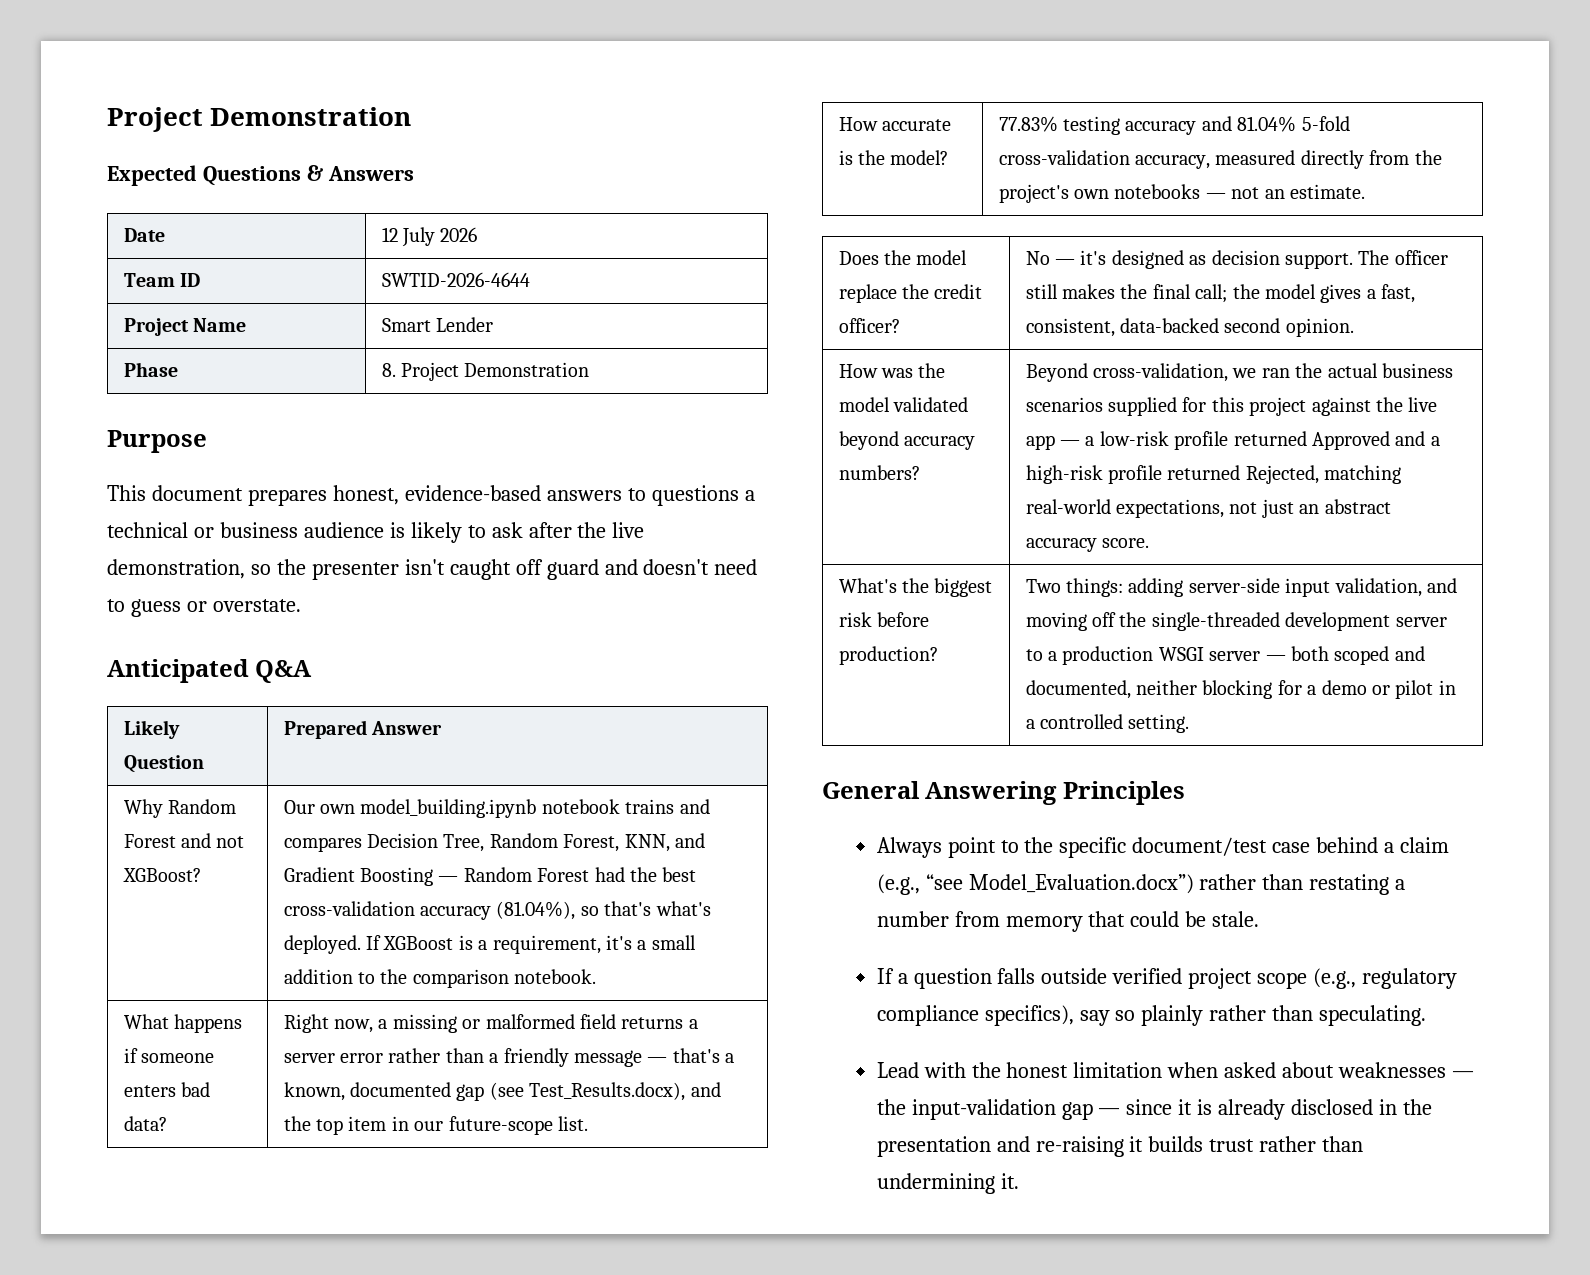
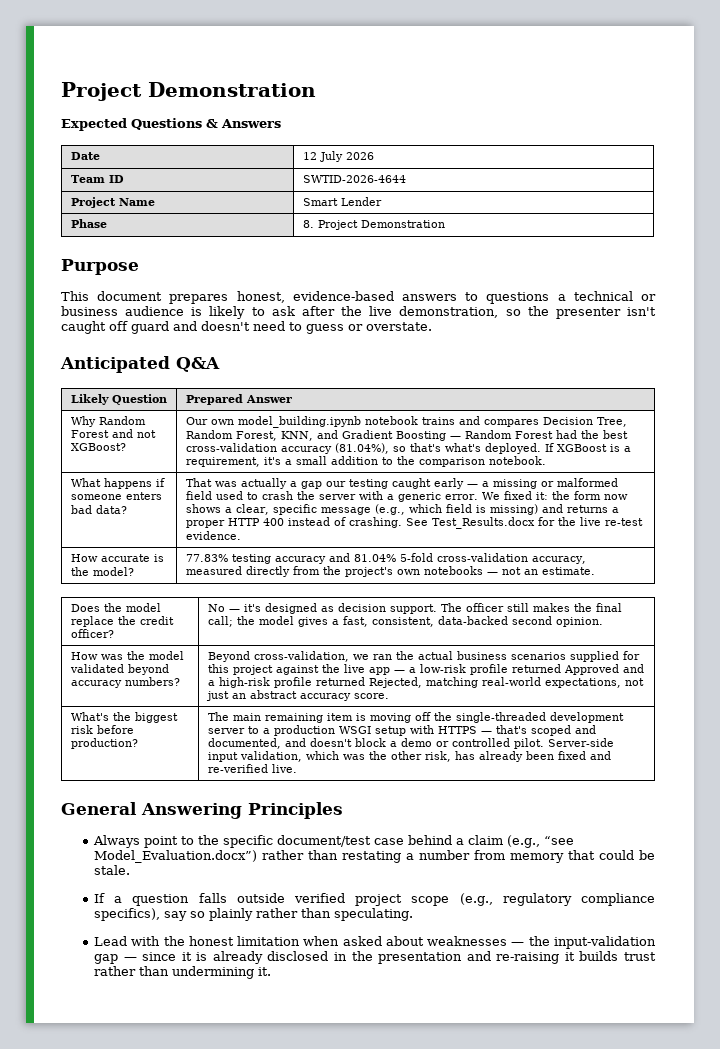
[283,1014,373,1033] Right now, -> [185,478,478,489] That was actually a gap our testing caught early —
[621,1017,698,1029] [283,1048,735,1067] [283,1082,721,1101] [283,1116,588,1135] returns a server error rather than a friendly message — that's a known, documented gap (see Test_Results.docx), and the top item in our future-scope list. -> [215,491,628,502] [185,504,619,515] [185,517,643,529] [185,531,241,540] used to crash the server with a generic error. We fixed it: the form now shows a clear, specific message (e.g., which field is missing) and returns a proper HTTP 400 instead of crashing. See Test_Results.docx for the live re-test evidence.
[1025,578,1457,597] Two things: adding server-side input validation, and -> [207,712,366,723] The main remaining item is
[1209,646,1425,665] [1025,680,1456,699] [1025,714,1190,733] server — both scoped and documented, neither blocking for a demo or pilot in a controlled setting. -> [374,725,596,736] [207,738,614,749] [207,751,611,762] [207,764,297,773] setup with HTTPS — that's scoped and documented, and doesn't block a demo or controlled pilot. Server-side input validation, which was the other risk, has already been fixed and re-verified live.

